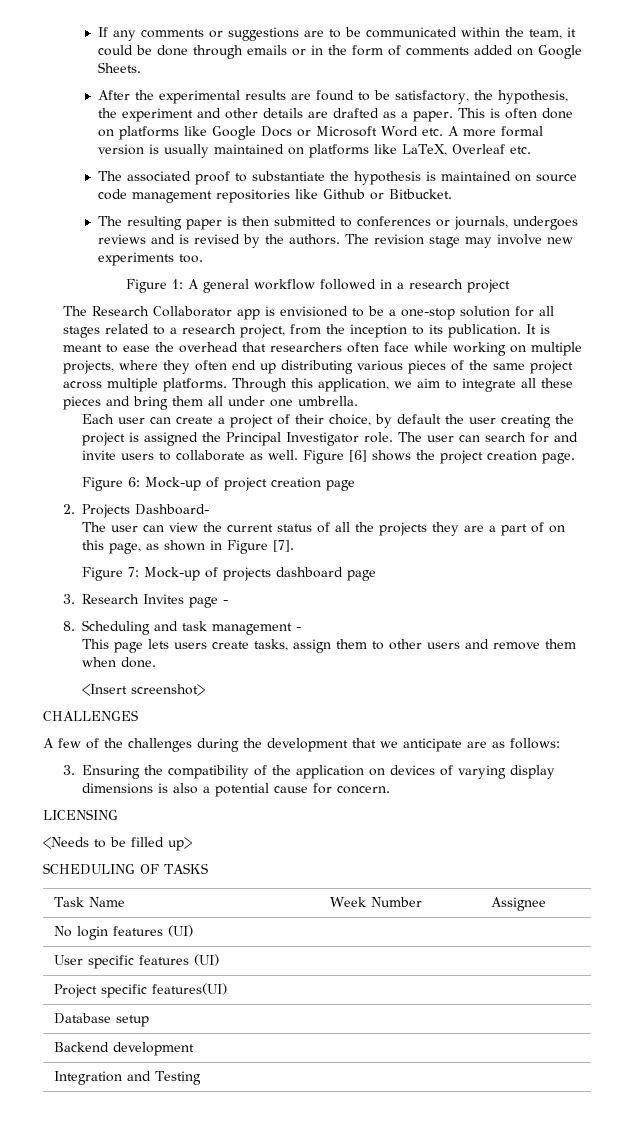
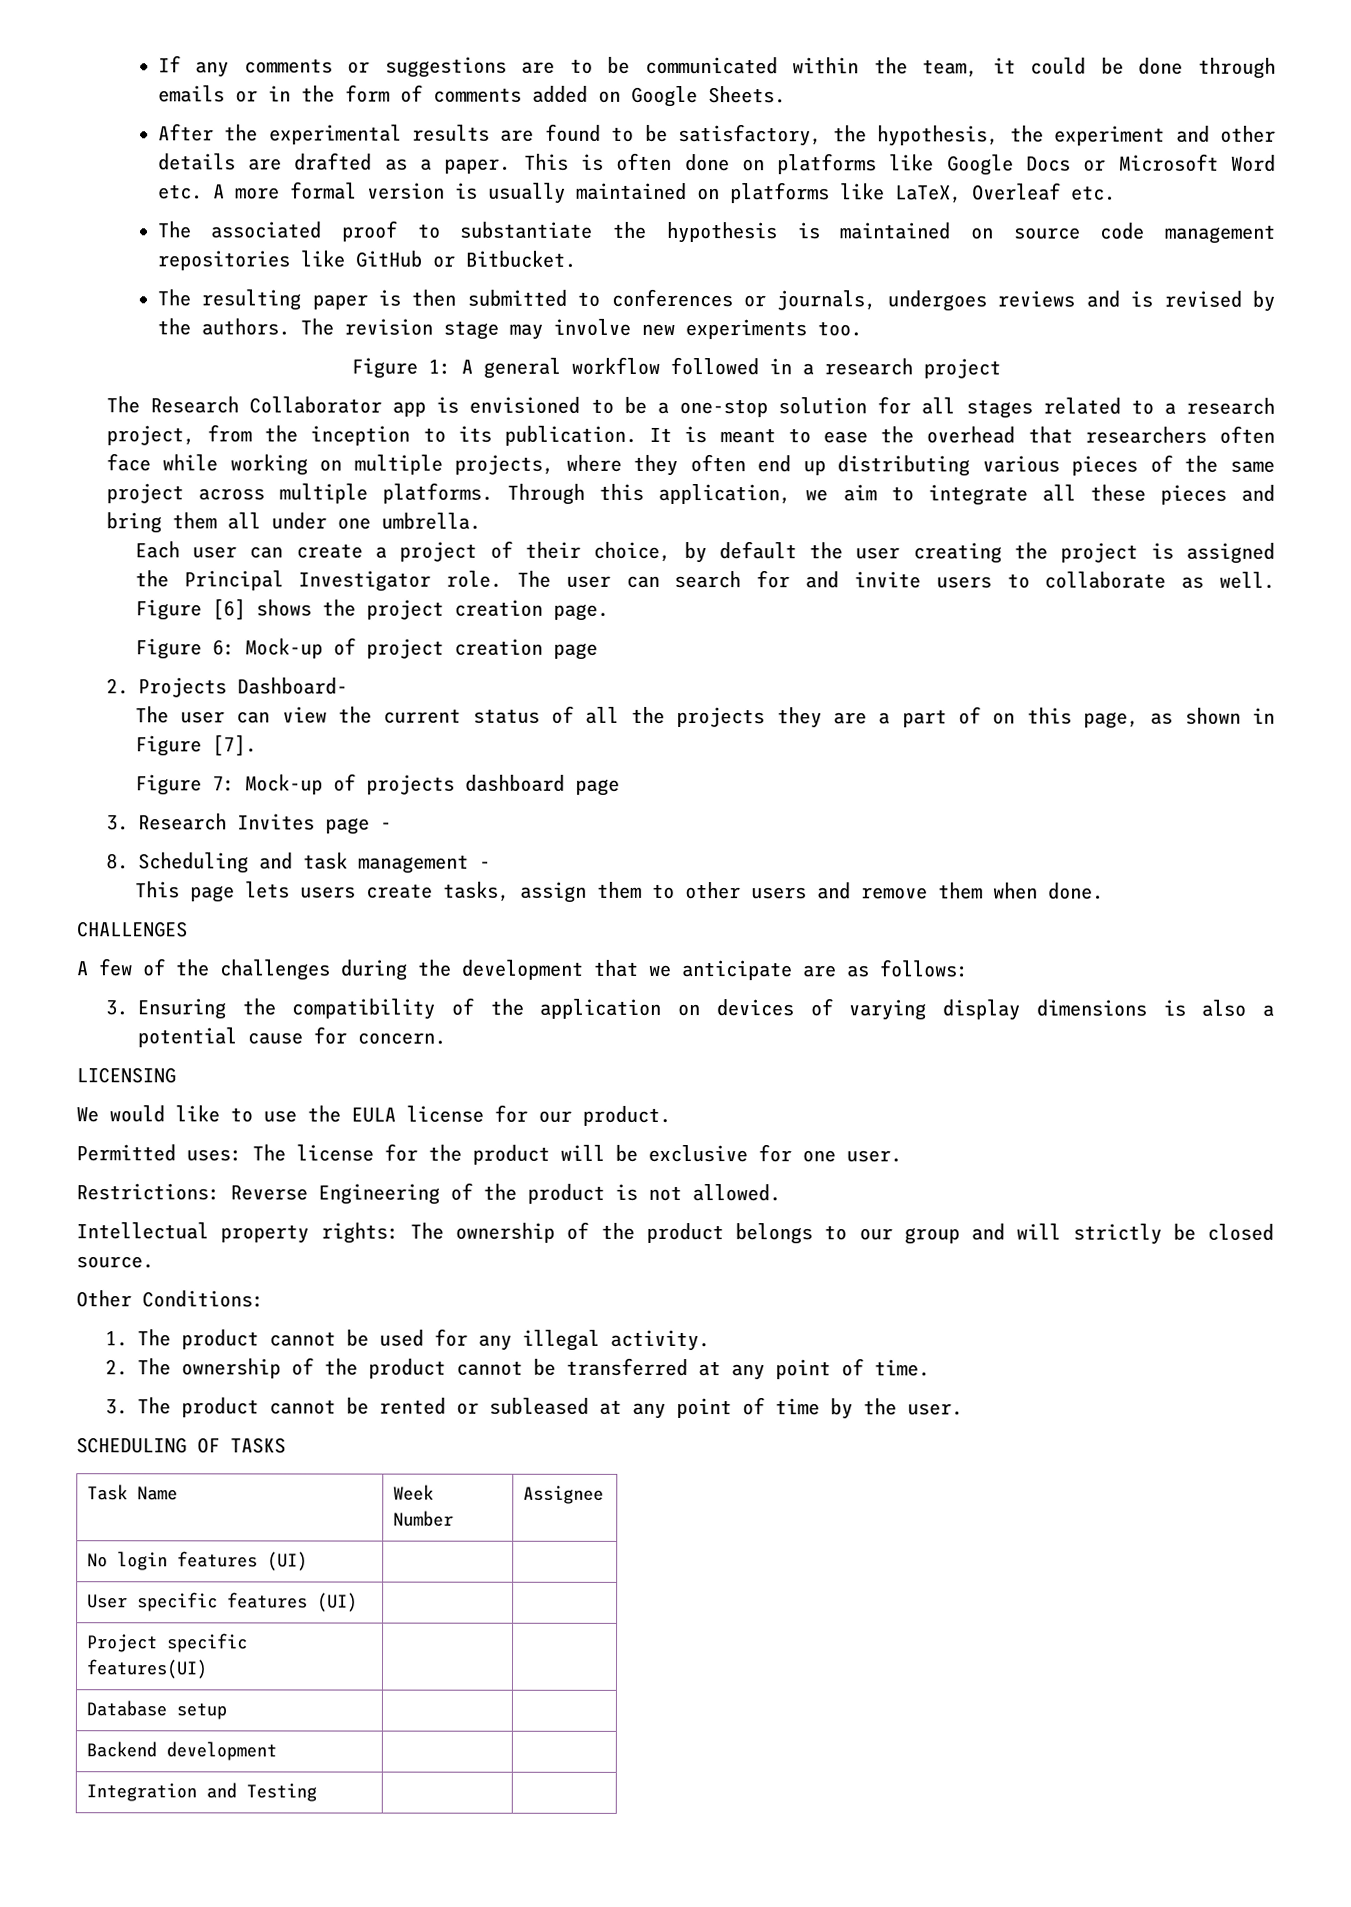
[322,189,365,199] Github -> [354,250,422,268] GitHub
[82,684,206,696] // <Insert screenshot> -> (1104, 891) none
[43,837,192,851] <Needs to be filled up> -> [76,1104,671,1126] [76,1143,902,1165] [76,1182,781,1205] [76,1221,1274,1245] [76,1256,154,1269] [76,1290,264,1308] [104,1328,710,1352] [104,1357,930,1381] [104,1397,963,1420] We would like to use the EULA license for our product. // Permitted uses: The license for the product will be exclusive for one user. // Restrictions: Reverse Engineering of the product is not allowed. // Intellectual property rights: The ownership of the product belongs to our group and will strictly be closed source. // Other Conditions: // 1. The product cannot be used for any illegal activity. // 2. The ownership of the product cannot be transferred at any point of time. // 3. The product cannot be rented or subleased at any point of time by the user.

